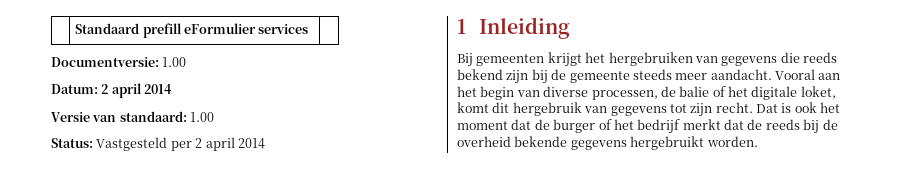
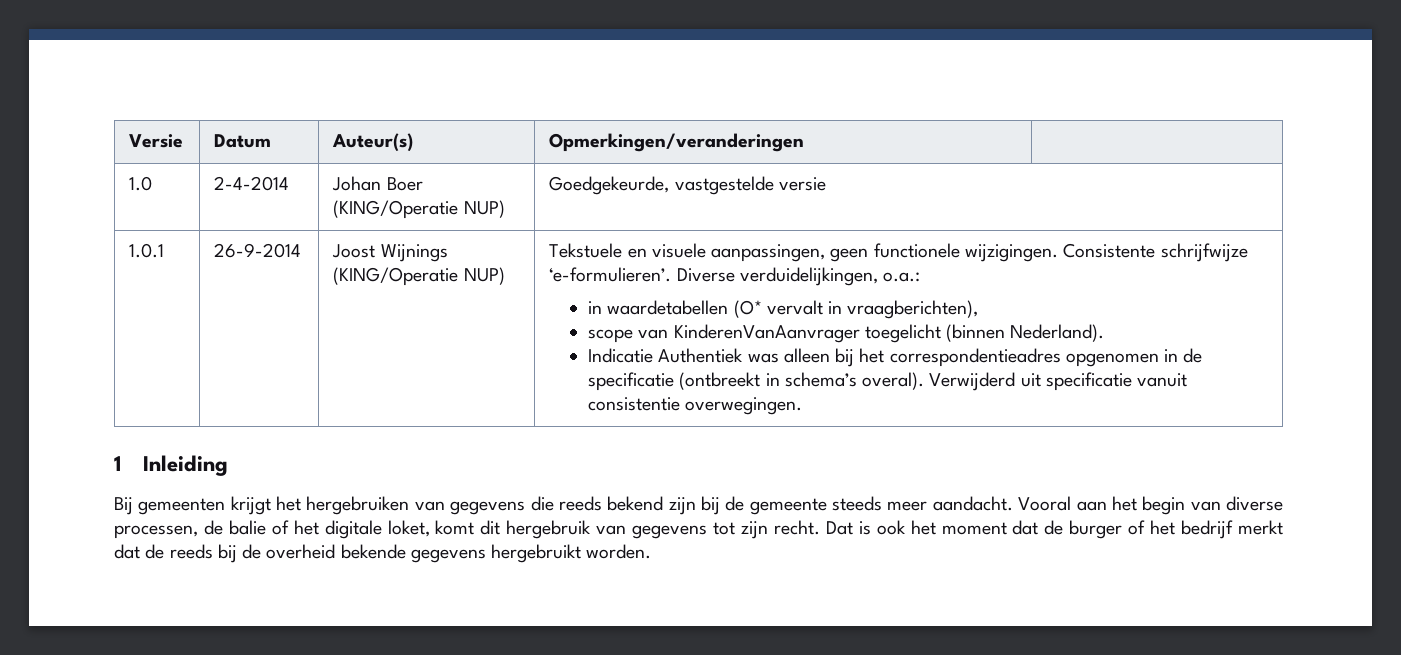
[75,23,309,38] [51,57,187,67] [51,83,173,98] [51,111,215,122] [51,137,265,151] | Standaard prefill eFormulier services | // Documentversie: 1.00 // Datum: 2 april 2014 // Versie van standaard: 1.00 // Status: Vastgesteld per 2 april 2014 -> [129,134,184,148] [214,134,272,148] [332,133,414,152] [549,133,805,152] [129,176,153,191] [214,176,290,191] [332,176,423,191] [333,200,505,219] [549,176,826,195] [129,243,165,258] [214,243,302,258] [332,244,448,262] [333,267,505,286] [549,243,1248,262] [549,267,921,286] [587,300,979,319] [587,324,1105,343] [587,348,1203,367] [587,372,1188,391] [587,397,803,415] Versie | Datum | Auteur(s) | Opmerkingen/veranderingen | // 1.0 | 2-4-2014 | Johan Boer (KING/Operatie NUP) | Goedgekeurde, vastgestelde versie // 1.0.1 | 26-9-2014 | Joost Wijnings (KING/Operatie NUP) | Tekstuele en visuele aanpassingen, geen functionele wijzigingen. Consistente schrijfwijze ‘e-formulieren’. Diverse verduidelijkingen, o.a.: // in waardetabellen (O* vervalt in vraagberichten), // scope van KinderenVanAanvrager toegelicht (binnen Nederland). // Indicatie Authentiek was alleen bij het correspondentieadres opgenomen in de specificatie (ontbreekt in schema’s overal). Verwijderd uit specificatie vanuit consistentie overwegingen.

